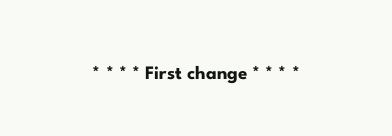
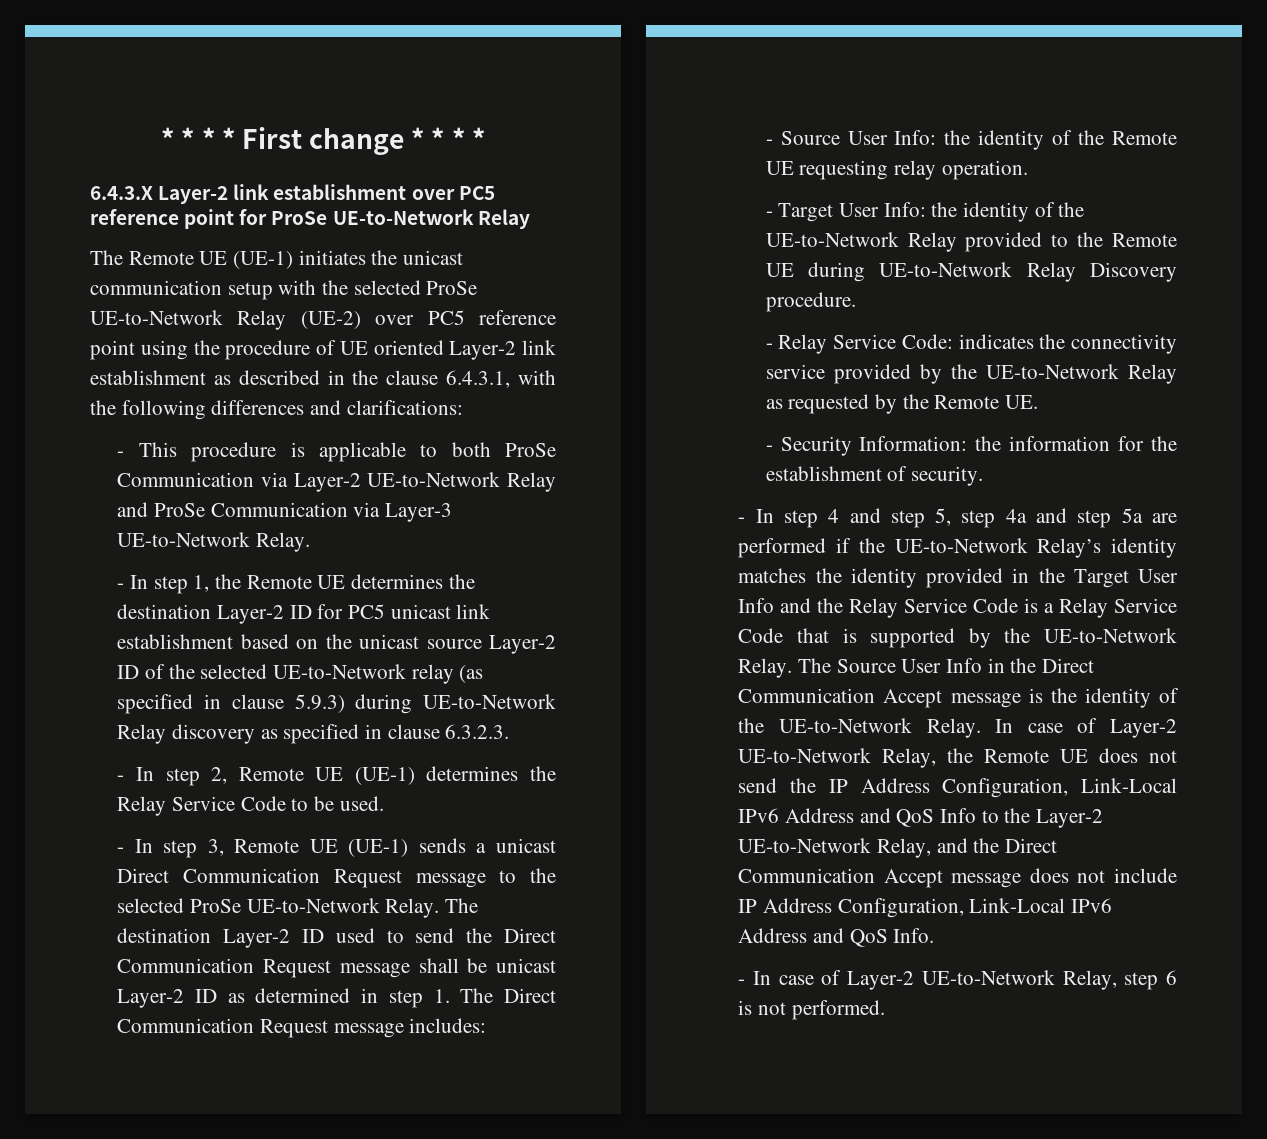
(300, 72) none -> [90,184,495,204] [90,209,530,229] [90,250,464,269] [90,280,478,300] [90,310,556,330] [90,340,556,360] [90,370,556,388] [90,400,463,420] [117,442,556,462] [117,472,556,492] [117,502,453,522] [117,532,311,552] [117,574,475,594] [117,604,491,624] [117,634,556,654] [117,664,484,684] [117,694,556,714] [117,724,510,744] [117,766,556,786] [117,796,384,816] [117,838,556,858] [117,868,556,888] [117,898,479,918] [117,928,556,948] [117,958,556,978] [117,988,556,1008] [117,1018,487,1038] [765,130,1177,150] [765,160,1028,180] [765,202,1085,222] [765,232,1177,252] [765,262,1177,282] [765,292,856,312] [765,334,1177,354] [765,364,1177,384] [765,394,1039,414] [765,436,1177,456] [765,466,984,486] [738,508,1177,528] [738,538,1177,558] [738,568,1178,588] [738,598,1177,618] [738,628,1177,648] [738,658,1095,678] [738,688,1179,708] [738,718,1177,738] [738,748,1177,768] [738,778,1177,798] [738,808,1104,828] [738,838,1058,858] [738,868,1177,888] [738,898,1113,918] [738,928,935,947] [738,970,1177,990] [738,1000,885,1020] // 6.4.3.X Layer-2 link establishment over PC5 reference point for ProSe UE-to-Network Relay // The Remote UE (UE-1) initiates the unicast communication setup with the selected ProSe UE-to-Network Relay (UE-2) over PC5 reference point using the procedure of UE oriented Layer-2 link establishment as described in the clause 6.4.3.1, with the following differences and clarifications: // - This procedure is applicable to both ProSe Communication via Layer-2 UE-to-Network Relay and ProSe Communication via Layer-3 UE-to-Network Relay. // - In step 1, the Remote UE determines the destination Layer-2 ID for PC5 unicast link establishment based on the unicast source Layer-2 ID of the selected UE-to-Network relay (as specified in clause 5.9.3) during UE-to-Network Relay discovery as specified in clause 6.3.2.3. // - In step 2, Remote UE (UE-1) determines the Relay Service Code to be used. // - In step 3, Remote UE (UE-1) sends a unicast Direct Communication Request message to the selected ProSe UE-to-Network Relay. The destination Layer-2 ID used to send the Direct Communication Request message shall be unicast Layer-2 ID as determined in step 1. The Direct Communication Request message includes: // - Source User Info: the identity of the Remote UE requesting relay operation. // - Target User Info: the identity of the UE-to-Network Relay provided to the Remote UE during UE-to-Network Relay Discovery procedure. // - Relay Service Code: indicates the connectivity service provided by the UE-to-Network Relay as requested by the Remote UE. // - Security Information: the information for the establishment of security. // - In step 4 and step 5, step 4a and step 5a are performed if the UE-to-Network Relay’s identity matches the identity provided in the Target User Info and the Relay Service Code is a Relay Service Code that is supported by the UE-to-Network Relay. The Source User Info in the Direct Communication Accept message is the identity of the UE-to-Network Relay. In case of Layer-2 UE-to-Network Relay, the Remote UE does not send the IP Address Configuration, Link-Local IPv6 Address and QoS Info to the Layer-2 UE-to-Network Relay, and the Direct Communication Accept message does not include IP Address Configuration, Link-Local IPv6 Address and QoS Info. // - In case of Layer-2 UE-to-Network Relay, step 6 is not performed.

